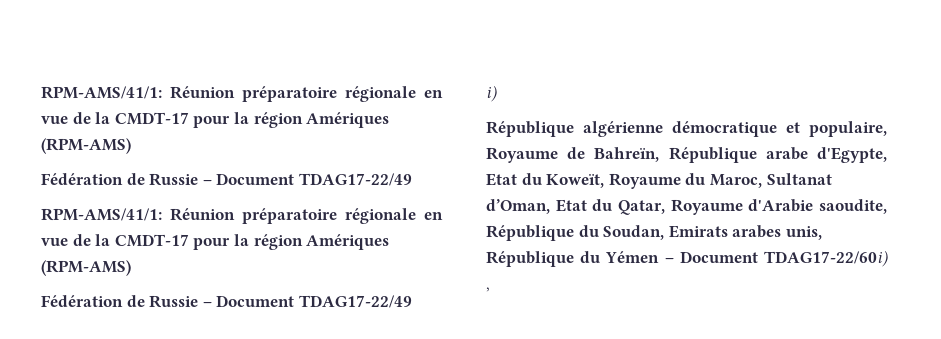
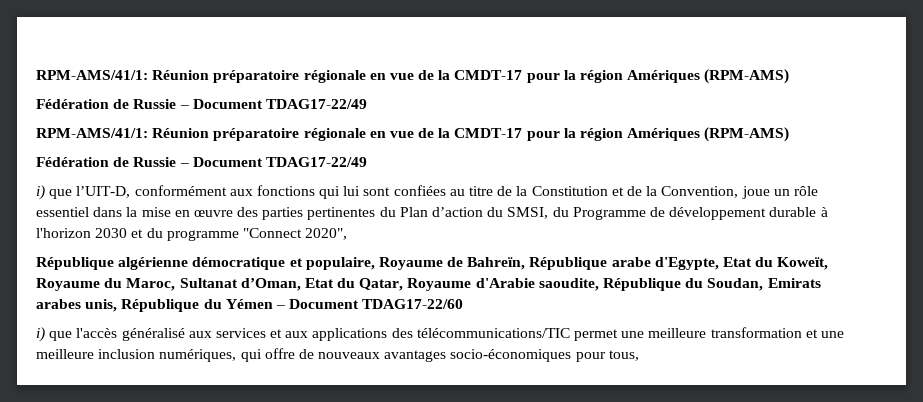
(497, 93) none -> [49,185,818,199] [36,207,828,220] [36,228,348,241] que l’UIT-D, conformément aux fonctions qui lui sont confiées au titre de la Constitution et de la Convention, joue un rôle essentiel dans la mise en œuvre des parties pertinentes du Plan d’action du SMSI, du Programme de développement durable à l'horizon 2030 et du programme "Connect 2020",
[764,250,888,267] [486,287,490,292] TDAG17-22/60i) , -> [362,299,464,309] [36,327,844,342] [36,348,639,362] TDAG17-22/60 // i) que l'accès généralisé aux services et aux applications des télécommunications/TIC permet une meilleure transformation et une meilleure inclusion numériques, qui offre de nouveaux avantages socio-économiques pour tous,

